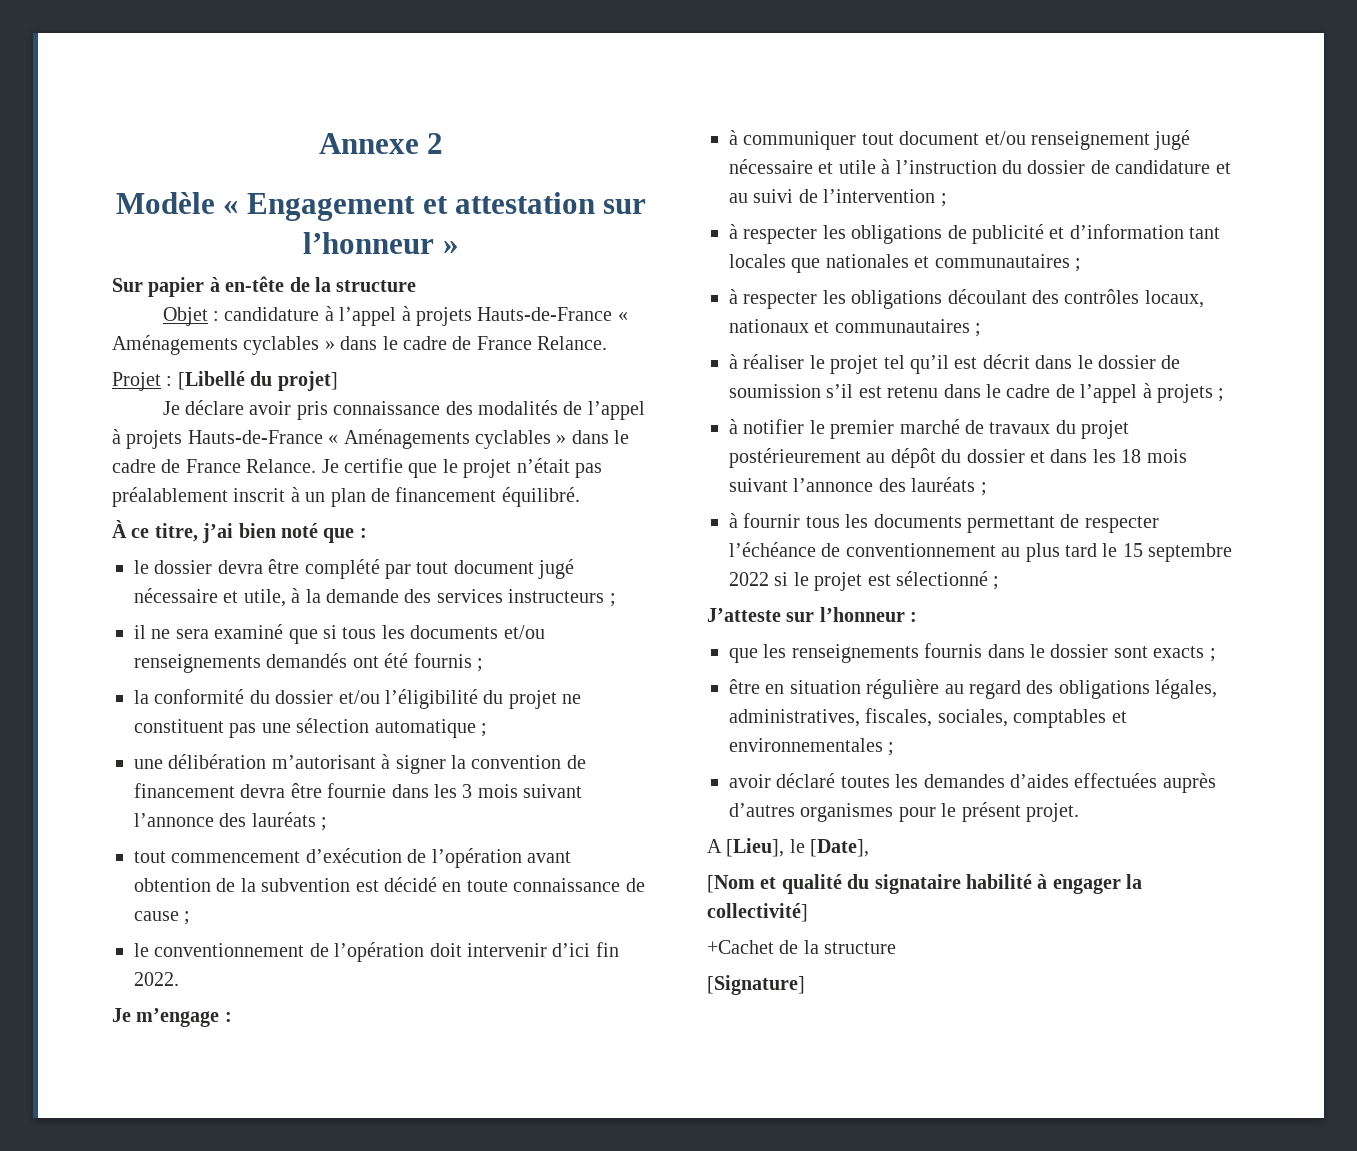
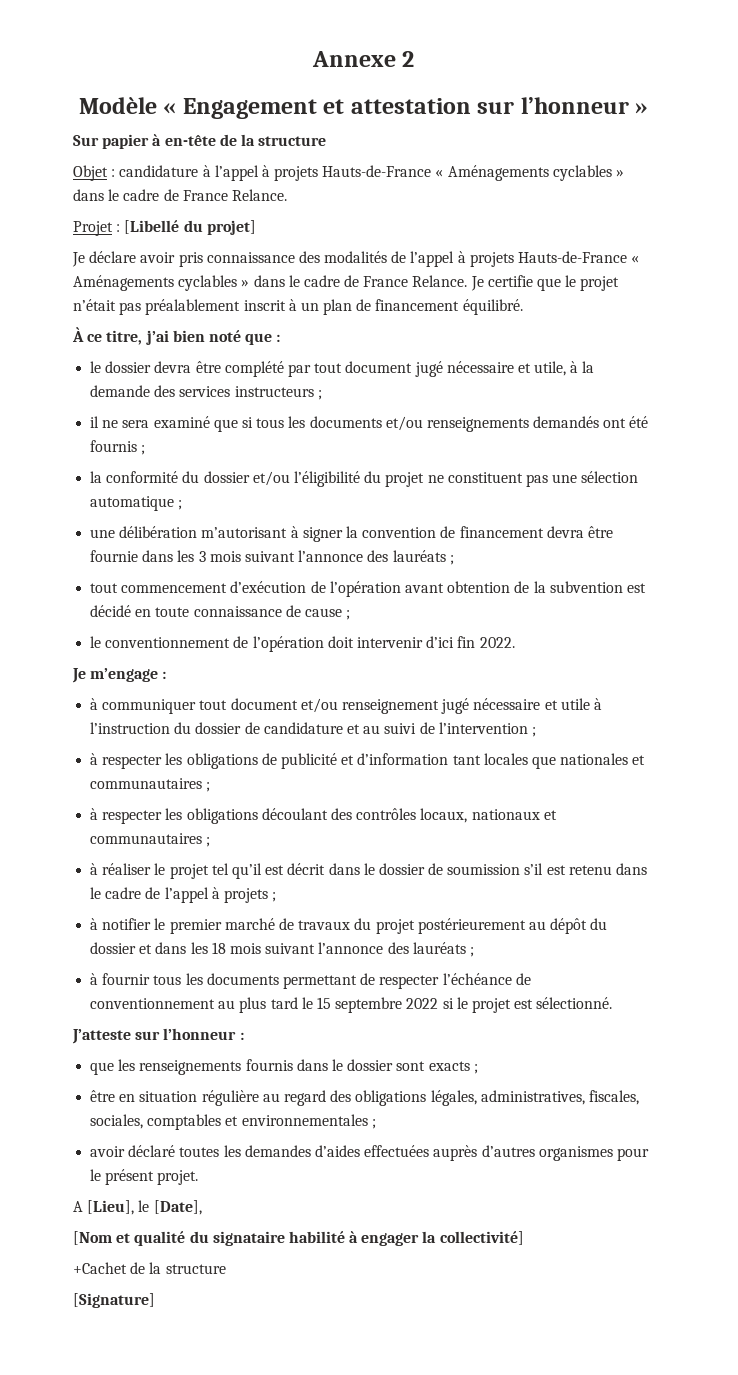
[896,571,1000,590] sélectionné ; -> [536,997,613,1009] sélectionné.

